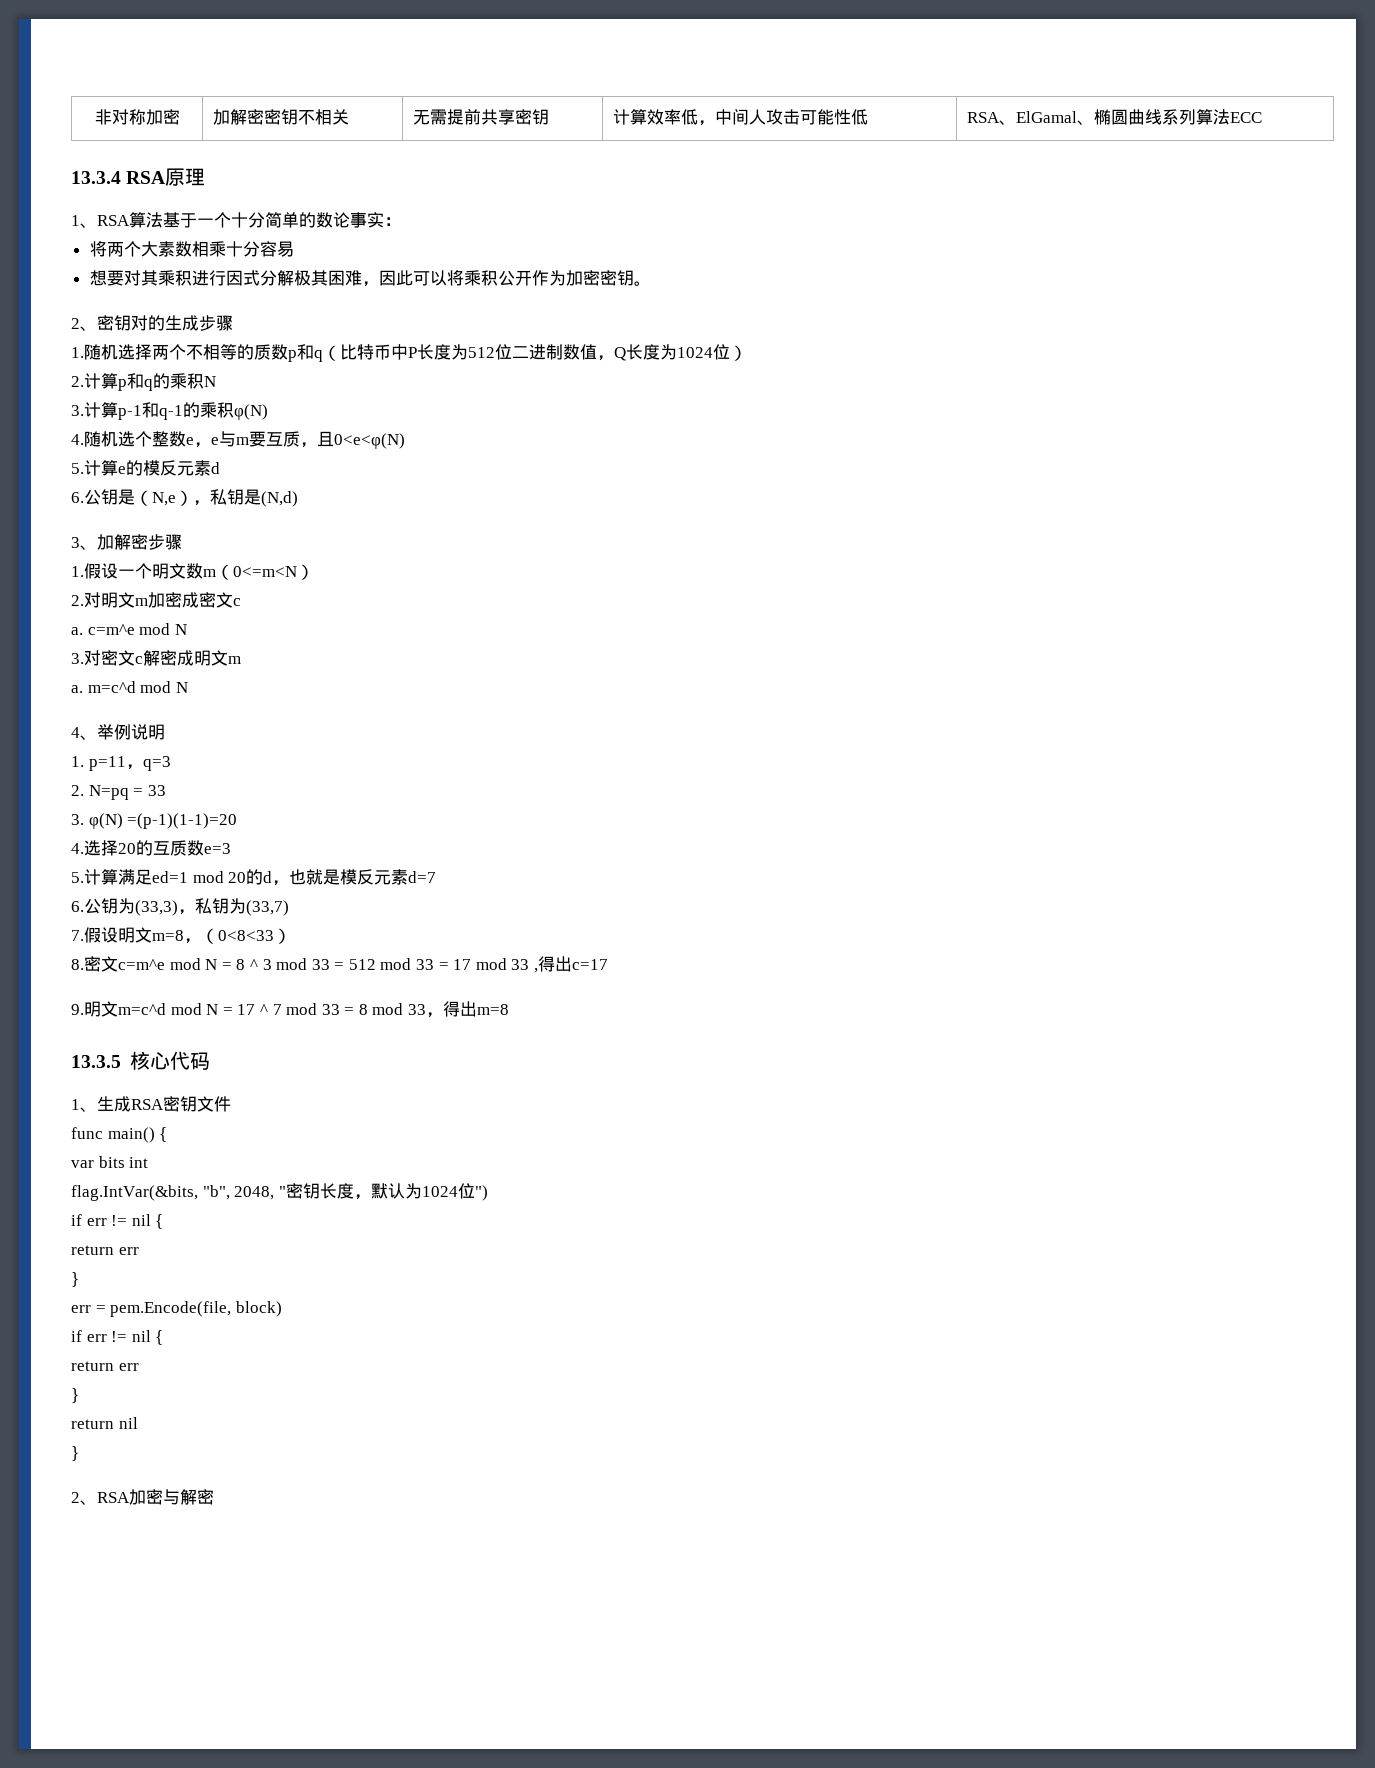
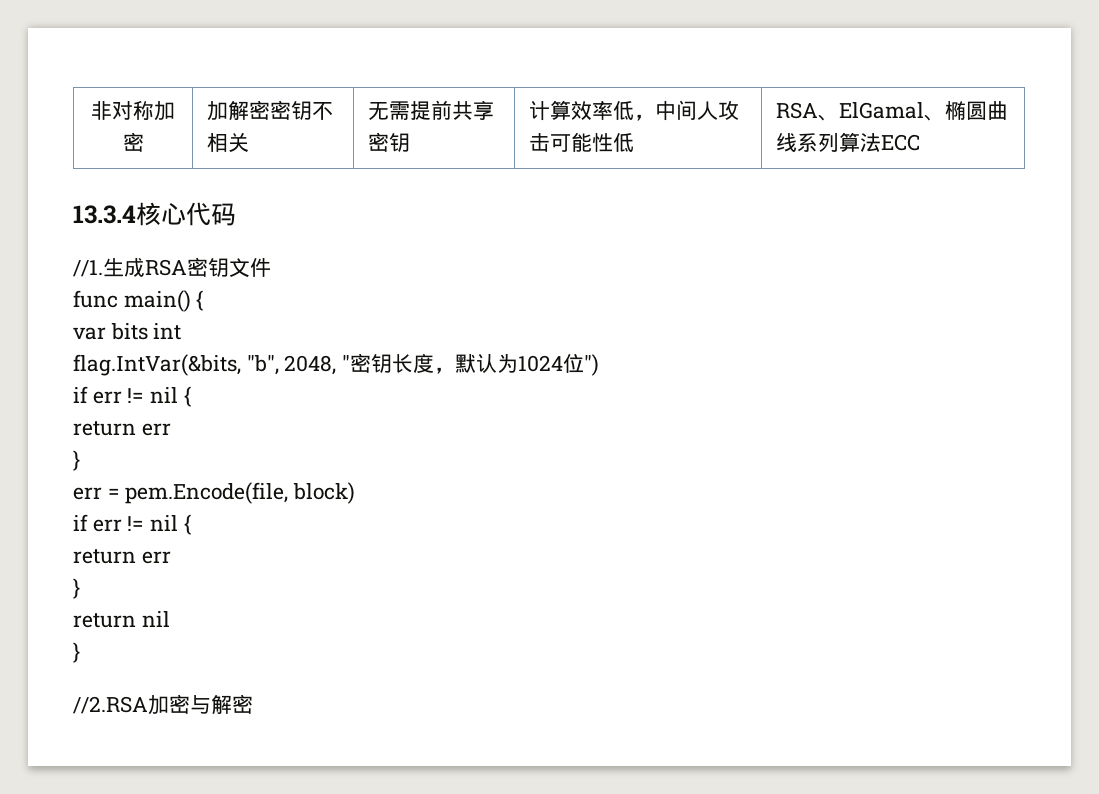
[126,168,206,186] [71,212,401,228] [89,241,294,257] [89,270,651,287] [71,315,233,331] [71,344,747,362] [71,373,216,391] [71,402,268,420] [71,431,405,449] [71,460,220,476] [71,489,298,507] [71,534,182,550] [71,563,314,580] [71,592,241,608] [71,623,187,635] [71,650,241,666] [71,681,188,693] [71,724,165,740] [71,756,171,771] [71,785,166,800] [71,813,238,829] [71,840,231,856] [71,869,437,886] [71,898,289,916] [71,927,291,944] [71,956,609,973] [71,1001,510,1018] [71,1055,121,1068] RSA原理 // 1、RSA算法基于一个十分简单的数论事实： // 将两个大素数相乘十分容易 // 想要对其乘积进行因式分解极其困难，因此可以将乘积公开作为加密密钥。 // 2、密钥对的生成步骤 // 1.随机选择两个不相等的质数p和q（比特币中P长度为512位二进制数值，Q长度为1024位） // 2.计算p和q的乘积N // 3.计算p-1和q-1的乘积φ(N) // 4.随机选个整数e，e与m要互质，且0<e<φ(N) // 5.计算e的模反元素d // 6.公钥是（N,e），私钥是(N,d) // 3、加解密步骤 // 1.假设一个明文数m（0<=m<N） // 2.对明文m加密成密文c // a. c=m^e mod N // 3.对密文c解密成明文m // a. m=c^d mod N // 4、举例说明 // 1. p=11，q=3 // 2. N=pq = 33 // 3. φ(N) =(p-1)(1-1)=20 // 4.选择20的互质数e=3 // 5.计算满足ed=1 mod 20的d，也就是模反元素d=7 // 6.公钥为(33,3)，私钥为(33,7) // 7.假设明文m=8，（0<8<33） // 8.密文c=m^e mod N = 8 ^ 3 mod 33 = 512 mod 33 = 17 mod 33 ,得出c=17 // 9.明文m=c^d mod N = 17 ^ 7 mod 33 = 8 mod 33，得出m=8 // 13.3.5 -> (136, 214) none
[71,1099,97,1112] 1、 -> [73,260,103,277] //1.
[71,1492,130,1505] 2、RSA -> [73,696,148,714] //2.RSA

